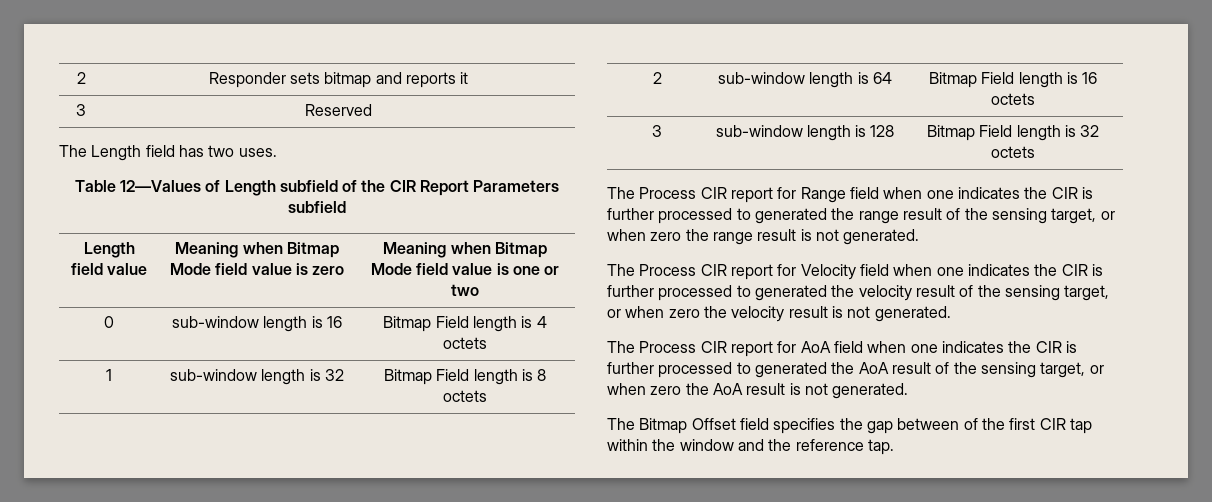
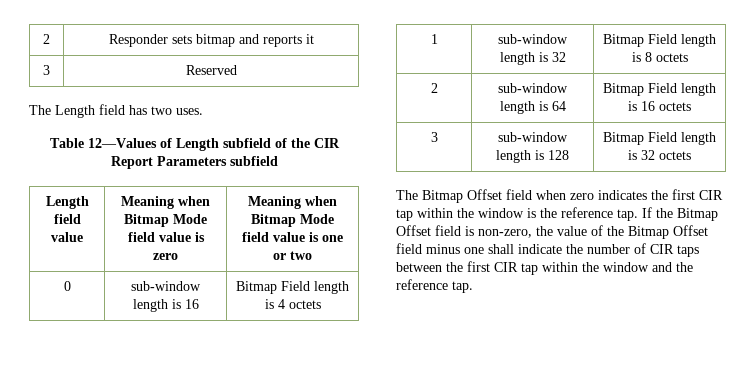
[639,187,1093,203] [607,208,1115,224] [607,229,920,245] [607,264,1103,280] [607,285,1110,301] [607,306,951,322] [607,341,1077,357] [607,362,1104,378] [607,383,909,399] [607,418,978,434] Process CIR report for Range field when one indicates the CIR is further processed to generated the range result of the sensing target, or when zero the range result is not generated. // The Process CIR report for Velocity field when one indicates the CIR is further processed to generated the velocity result of the sensing target, or when zero the velocity result is not generated. // The Process CIR report for AoA field when one indicates the CIR is further processed to generated the AoA result of the sensing target, or when zero the AoA result is not generated. // The Bitmap Offset field specifies the gap between of -> [422,189,723,203] [396,207,718,221] [396,225,708,239] [396,243,699,257] [396,262,442,272] Bitmap Offset field when zero indicates the first CIR tap within the window is the reference tap. If the Bitmap Offset field is non-zero, the value of the Bitmap Offset field minus one shall indicate the number of CIR taps between

